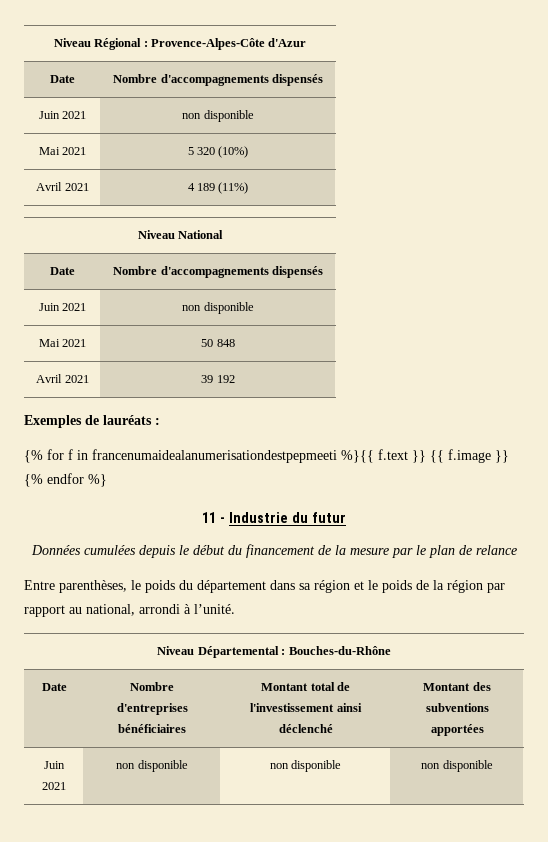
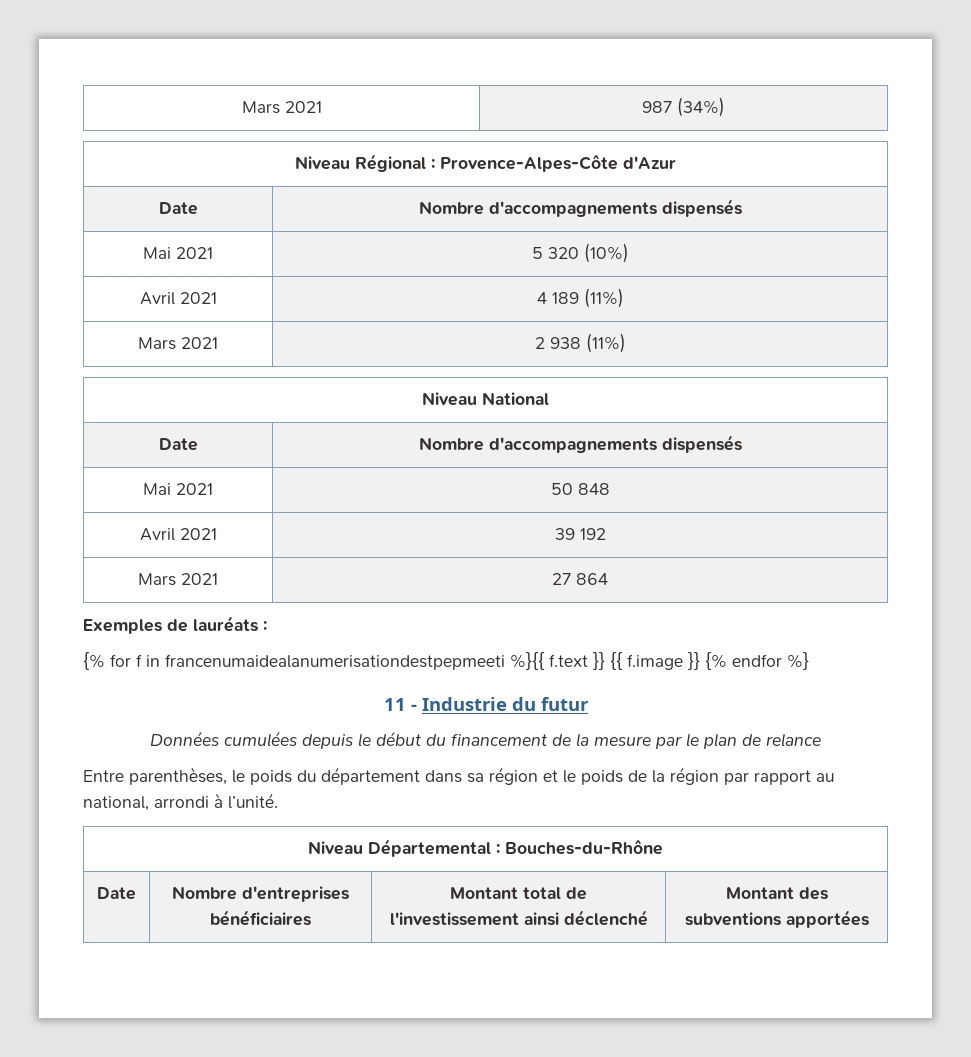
(53, 42) none -> [241,101,322,114] [642,97,725,117] Mars 2021 | 987 (34%) //
[38,111,87,119] [182,110,254,122] // Juin 2021 | non disponible -> (742, 208) none
(249, 188) none -> [138,337,218,350] [534,333,626,353] // Mars 2021 | 2 938 (11%)
[38,303,87,311] [182,302,254,314] // Juin 2021 | non disponible -> (742, 444) none
(235, 379) none -> [138,573,218,586] [552,573,608,585] // Mars 2021 | 27 864
[44,761,65,769] [42,782,66,790] [116,760,188,772] [269,760,342,772] [421,760,493,772] // Juin 2021 | non disponible | non disponible | non disponible -> (869, 919) none

